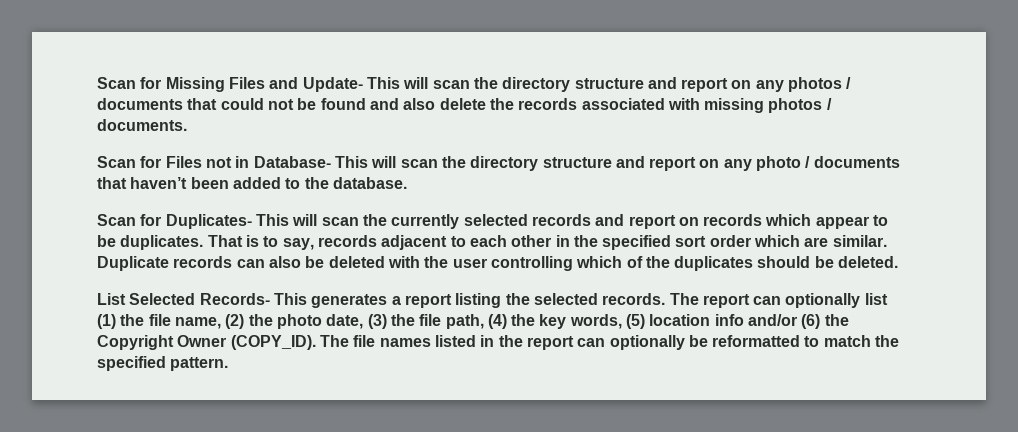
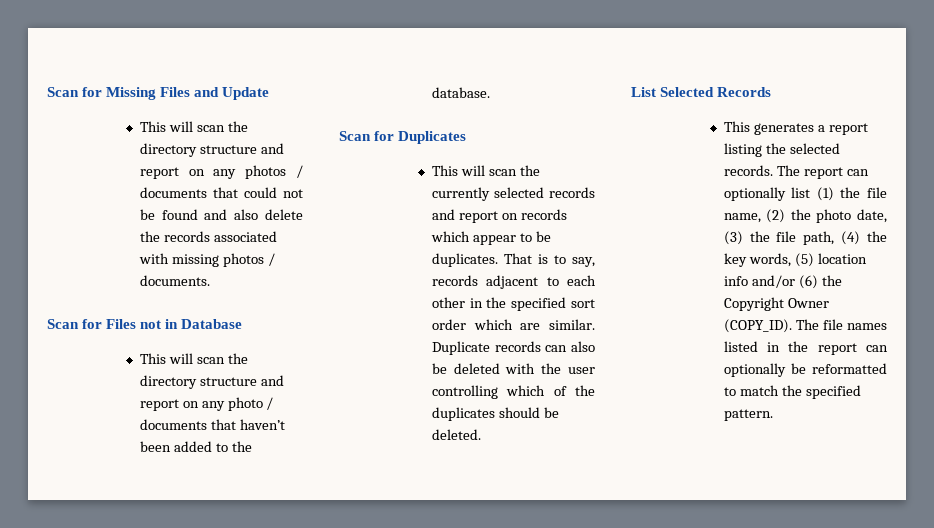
[302,77,363,92] Update- -> [222,87,270,100] Update //
[253,156,331,168] Database- -> [181,319,243,329] Database //
[165,214,252,229] Duplicates- -> [398,131,467,144] Duplicates //
[199,293,270,305] Records- -> [717,87,772,97] Records //

